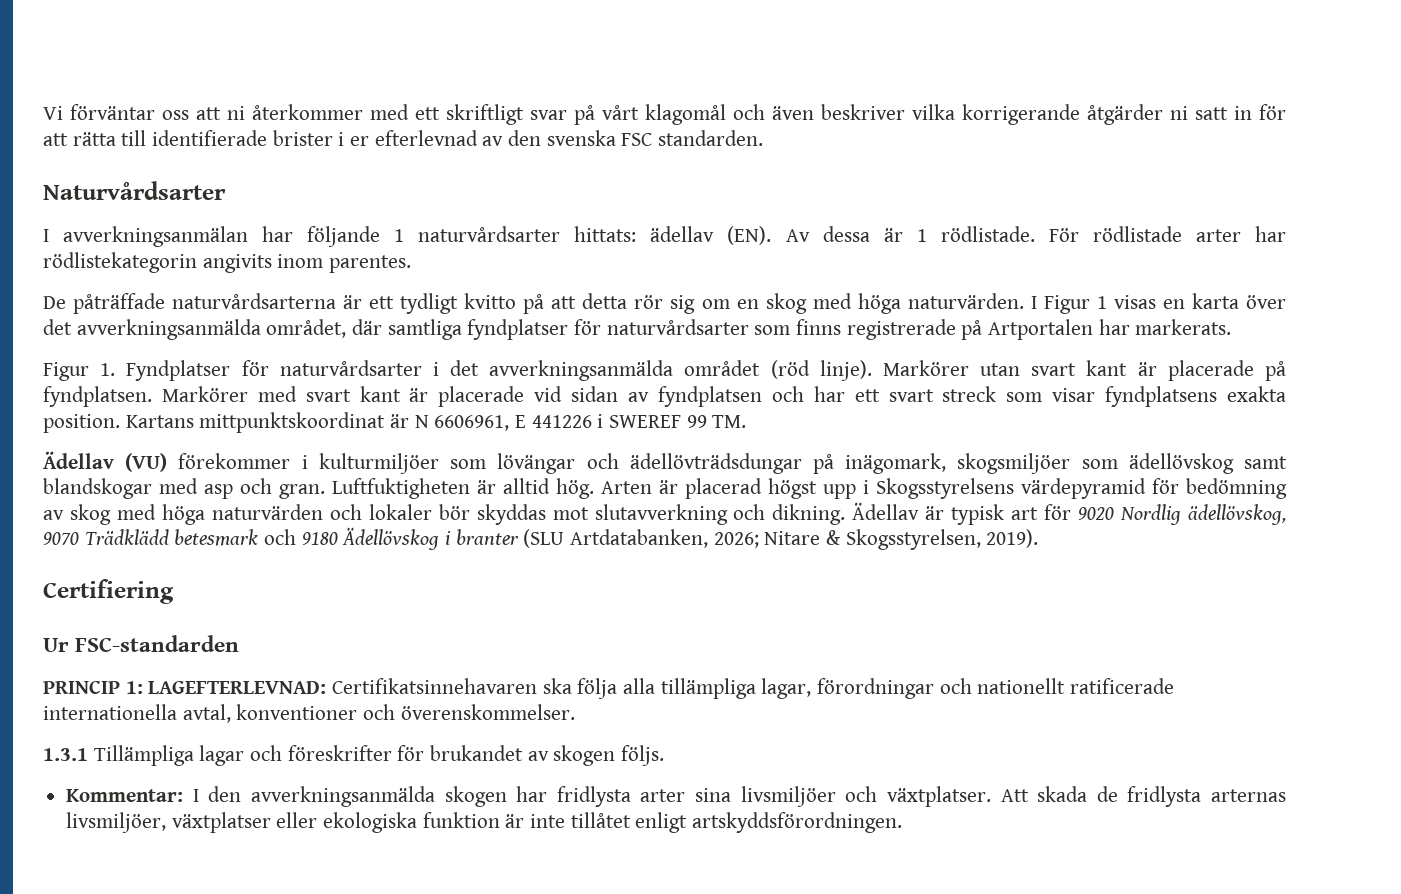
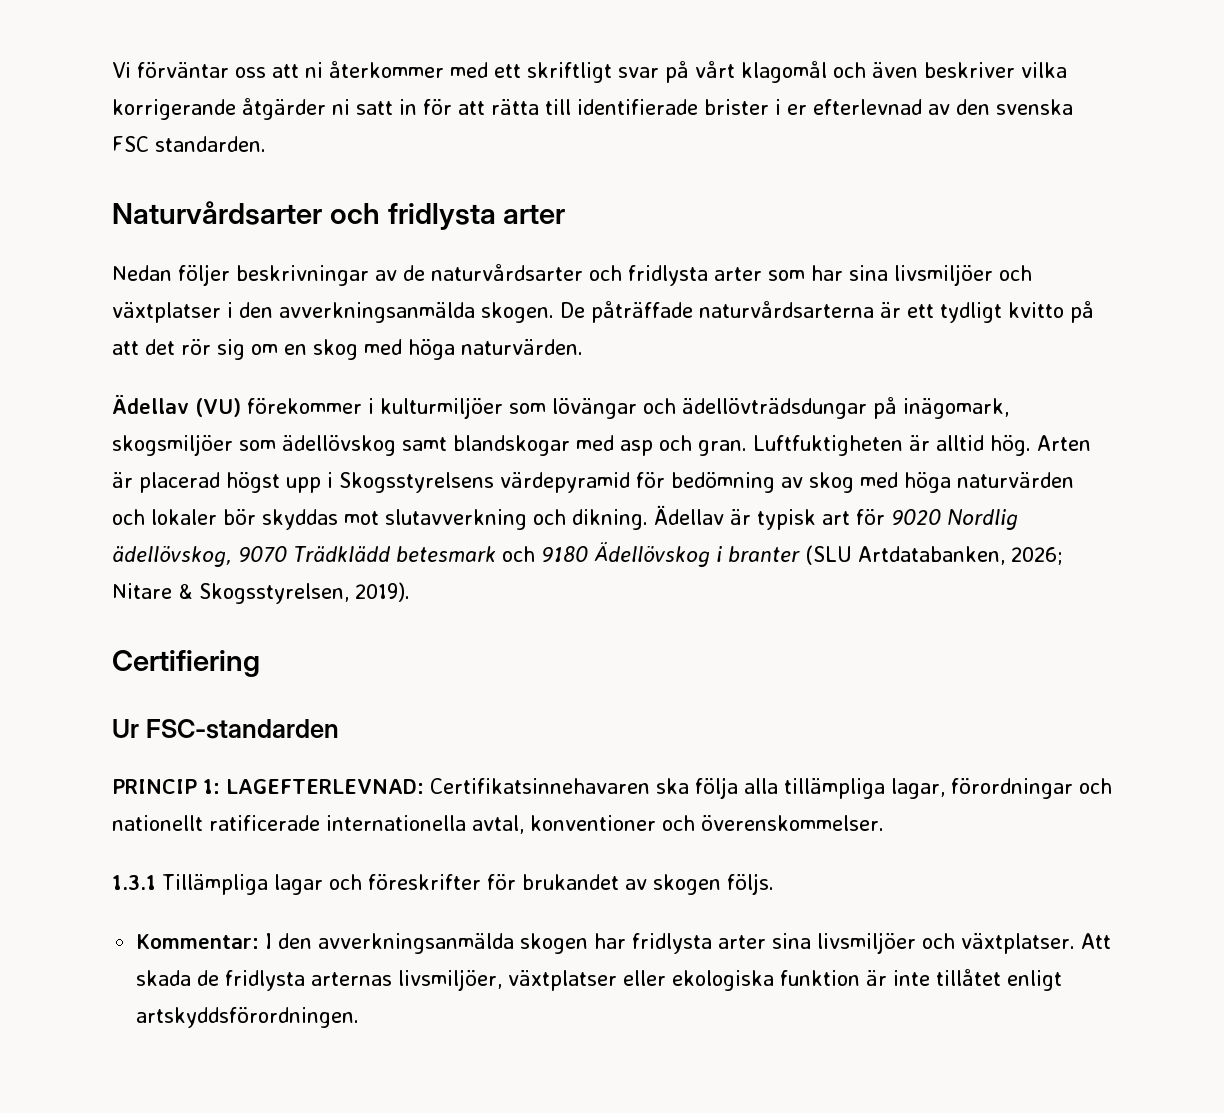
[43,226,1286,247] [43,252,412,273] // I avverkningsanmälan har följande 1 naturvårdsarter hittats: ädellav (EN). Av dessa är 1 rödlistade. För rödlistade arter har rödlistekategorin angivits inom parentes. // -> [329,203,566,230] [112,264,1032,286] [112,302,554,323] och fridlysta arter // Nedan följer beskrivningar av de naturvårdsarter och fridlysta arter som har sina livsmiljöer och växtplatser i den avverkningsanmälda skogen.
[582,293,628,309] detta -> [145,339,175,355] det
[1030,293,1287,314] [43,319,1232,340] [43,360,1286,381] [43,386,1287,407] [43,412,747,433] I Figur 1 visas en karta över det avverkningsanmälda området, där samtliga fyndplatser för naturvårdsarter som finns registrerade på Artportalen har markerats. // Figur 1. Fyndplatser för naturvårdsarter i det avverkningsanmälda området (röd linje). Markörer utan svart kant är placerade på fyndplatsen. Markörer med svart kant är placerade vid sidan av fyndplatsen och har ett svart streck som visar fyndplatsens exakta position. Kartans mittpunktskoordinat är N 6606961, E 441226 i SWEREF 99 TM. -> (583, 347) none

